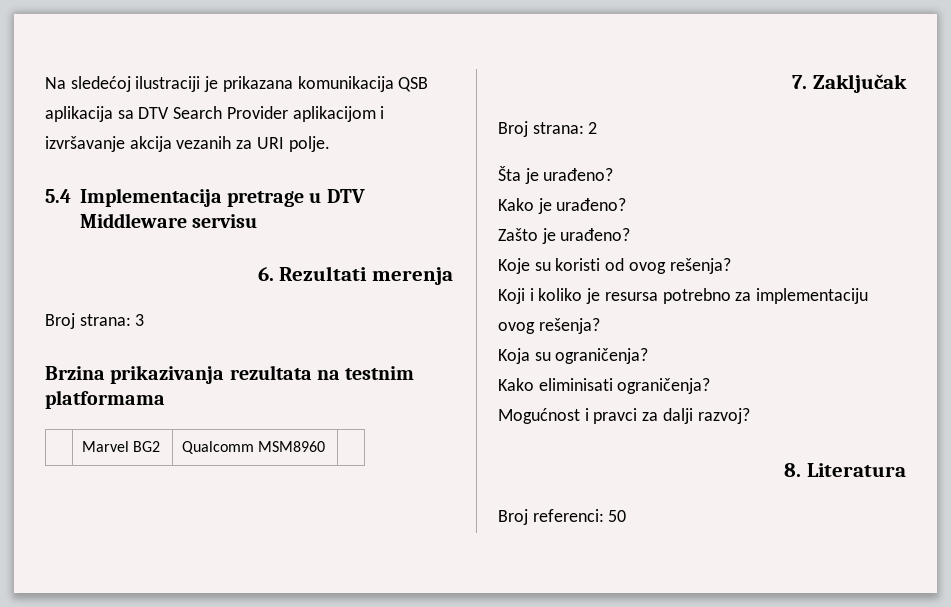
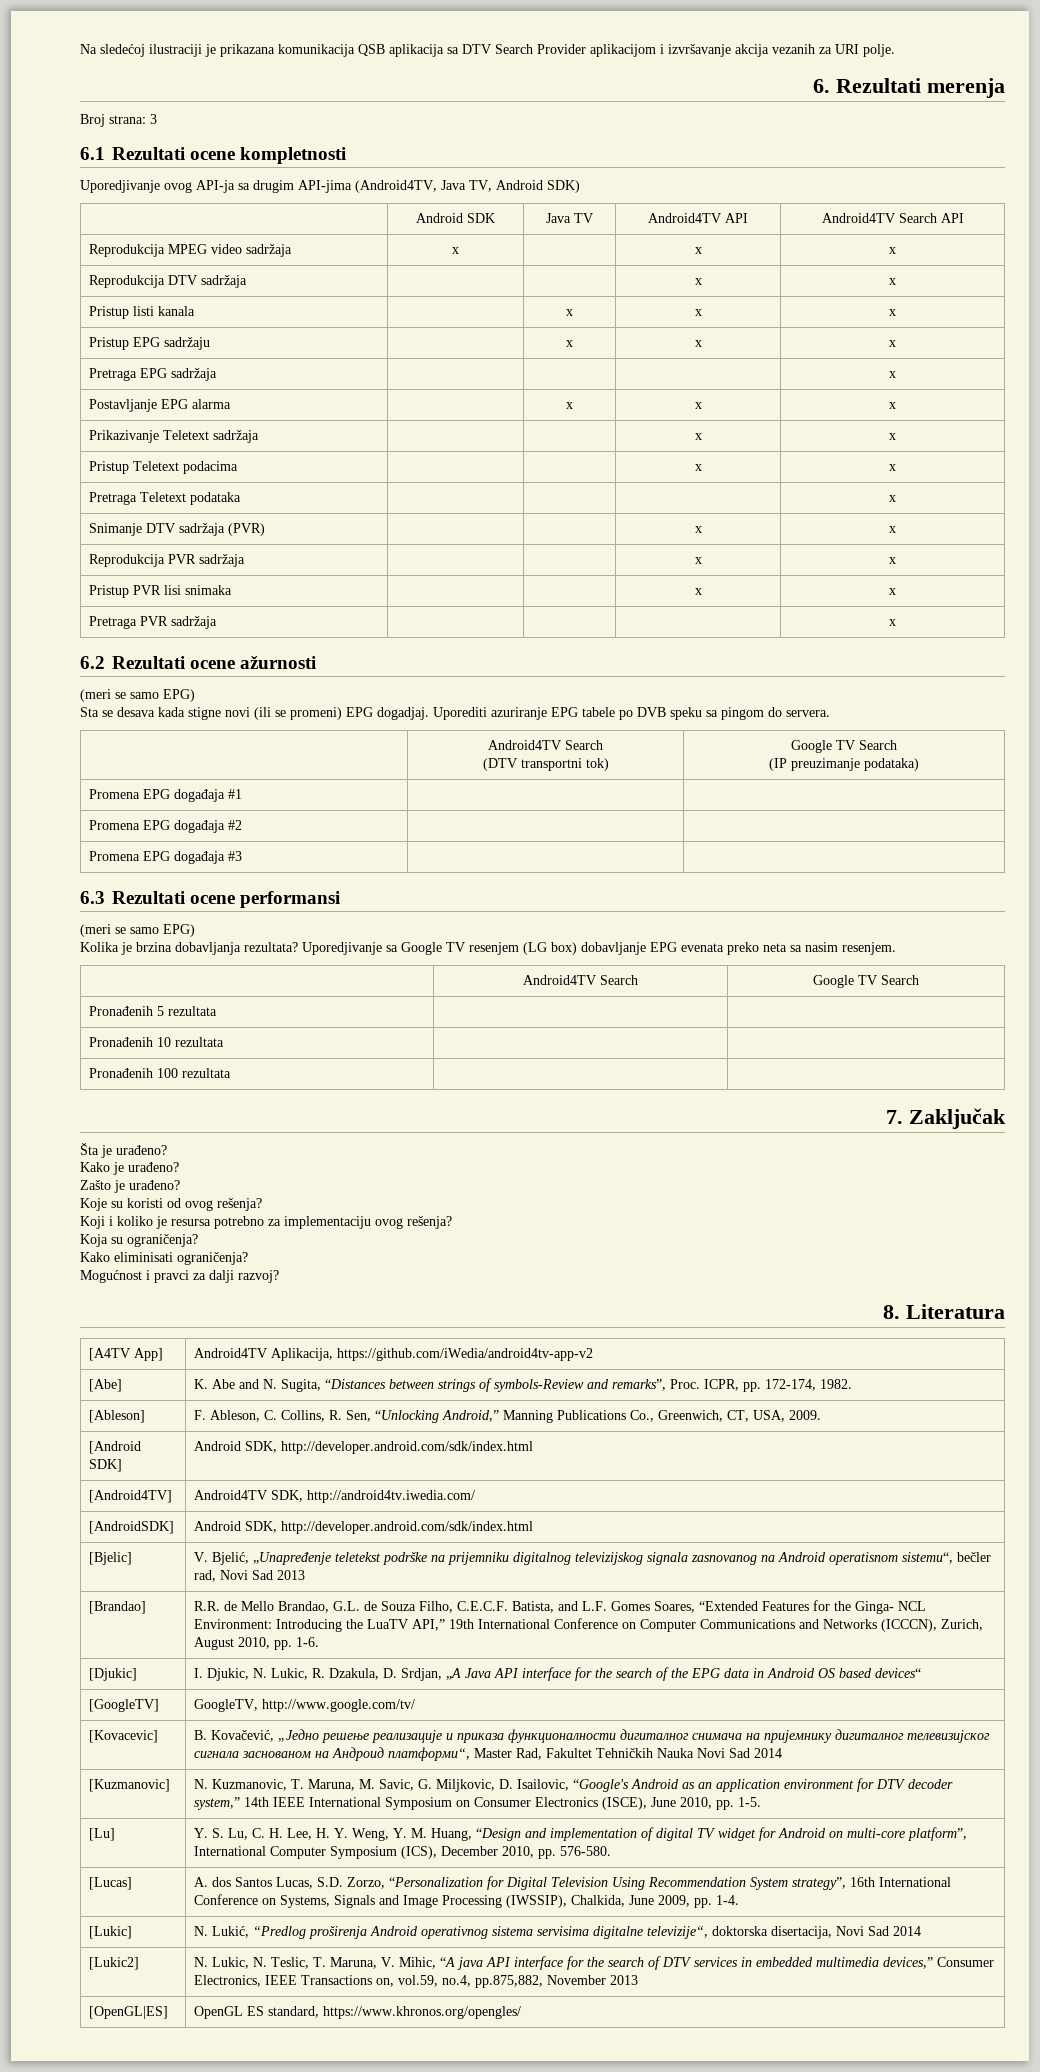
[45,188,365,207] [79,213,258,228] // 5.4 Implementacija pretrage u DTV Middleware servisu -> (895, 50) none
[45,365,415,384] [45,390,165,409] [81,441,160,452] [181,441,325,454] Brzina prikazivanja rezultata na testnim platformama // | Marvel BG2 | Qualcomm MSM8960 -> [80,147,347,164] [80,180,580,193] [415,213,495,223] [546,213,593,223] [648,213,748,223] [821,213,964,223] [88,244,292,257] [451,247,459,254] [694,247,702,254] [889,247,896,254] [88,275,247,288] [694,278,702,285] [889,278,896,285] [88,306,195,319] [566,309,573,316] [694,309,702,316] [889,309,896,316] [88,337,210,350] [566,340,573,347] [694,340,702,347] [889,340,896,347] [88,368,217,381] [889,371,896,378] [88,399,231,412] [566,402,573,409] [694,402,702,409] [889,402,896,409] [88,430,259,443] [694,433,702,440] [889,433,896,440] [88,461,238,474] [694,464,702,471] [889,464,896,471] [88,492,241,505] [889,495,896,502] [88,523,265,536] [694,526,702,533] [889,526,896,533] [88,554,245,567] [694,557,702,564] [889,557,896,564] [88,585,232,598] [694,588,702,595] [889,588,896,595] [88,616,217,629] [889,619,896,626] [80,656,317,669] [80,689,195,702] [80,707,830,720] [487,740,603,750] [482,758,609,771] [791,740,897,753] [769,758,919,771] [88,789,242,802] [88,820,242,833] [88,851,242,864] [80,891,341,908] [80,924,195,937] [80,942,896,955] [523,975,638,985] [813,975,919,988] [88,1006,217,1016] [88,1037,224,1047] [88,1068,231,1078] 6.1 Rezultati ocene kompletnosti // Uporedjivanje ovog API-ja sa drugim API-jima (Android4TV, Java TV, Android SDK) // | Android SDK | Java TV | Android4TV API | Android4TV Search API // Reprodukcija MPEG video sadržaja | x | | x | x // Reprodukcija DTV sadržaja | | | x | x // Pristup listi kanala | | x | x | x // Pristup EPG sadržaju | | x | x | x // Pretraga EPG sadržaja | | | | x // Postavljanje EPG alarma | | x | x | x // Prikazivanje Teletext sadržaja | | | x | x // Pristup Teletext podacima | | | x | x // Pretraga Teletext podataka | | | | x // Snimanje DTV sadržaja (PVR) | | | x | x // Reprodukcija PVR sadržaja | | | x | x // Pristup PVR lisi snimaka | | | x | x // Pretraga PVR sadržaja | | | | x // 6.2 Rezultati ocene ažurnosti // (meri se samo EPG) // Sta se desava kada stigne novi (ili se promeni) EPG dogadjaj. Uporediti azuriranje EPG tabele po DVB speku sa pingom do servera. // | Android4TV Search // (DTV transportni tok) | Google TV Search // (IP preuzimanje podataka) // Promena EPG događaja #1 | | // Promena EPG događaja #2 | | // Promena EPG događaja #3 | | // 6.3 Rezultati ocene performansi // (meri se samo EPG) // Kolika je brzina dobavljanja rezultata? Uporedjivanje sa Google TV resenjem (LG box) dobavljanje EPG evenata preko neta sa nasim resenjem. // | Android4TV Search | Google TV Search // Pronađenih 5 rezultata | | // Pronađenih 10 rezultata | | // Pronađenih 100 rezultata |
[498,121,598,137] // Broj strana: 2 -> (1006, 1118) none
[498,509,627,525] // Broj referenci: 50 -> [88,1348,163,1361] [193,1348,593,1361] [88,1379,122,1392] [193,1378,852,1392] [88,1410,145,1423] [193,1410,821,1423] [88,1441,141,1454] [88,1459,122,1472] [193,1441,533,1454] [88,1490,172,1503] [193,1490,475,1503] [88,1521,174,1534] [193,1521,533,1534] [88,1552,132,1565] [193,1552,991,1565] [193,1570,305,1582] [88,1601,146,1614] [193,1600,926,1614] [193,1618,983,1632] [193,1637,319,1650] [88,1668,137,1681] [193,1667,921,1681] [88,1699,159,1712] [193,1699,415,1712] [88,1730,158,1743] [193,1729,990,1743] [193,1747,782,1761] [88,1779,170,1792] [193,1778,953,1792] [193,1797,761,1810] [88,1828,115,1841] [193,1827,967,1841] [193,1846,611,1859] [88,1877,132,1890] [193,1876,951,1890] [193,1894,739,1908] [88,1926,132,1939] [193,1926,921,1939] [88,1957,139,1970] [193,1956,994,1970] [193,1975,638,1988] [88,2006,168,2019] [193,2006,521,2019] // [A4TV App] | Android4TV Aplikacija, https://github.com/iWedia/android4tv-app-v2 // [Abe] | K. Abe and N. Sugita, “Distances between strings of symbols-Review and remarks”, Proc. ICPR, pp. 172-174, 1982. // [Ableson] | F. Ableson, C. Collins, R. Sen, “Unlocking Android,” Manning Publications Co., Greenwich, CT, USA, 2009. // [Android SDK] | Android SDK, http://developer.android.com/sdk/index.html // [Android4TV] | Android4TV SDK, http://android4tv.iwedia.com/ // [AndroidSDK] | Android SDK, http://developer.android.com/sdk/index.html // [Bjelic] | V. Bjelić, „Unapređenje teletekst podrške na prijemniku digitalnog televizijskog signala zasnovanog na Android operatisnom sistemu“, bečler rad, Novi Sad 2013 // [Brandao] | R.R. de Mello Brandao, G.L. de Souza Filho, C.E.C.F. Batista, and L.F. Gomes Soares, “Extended Features for the Ginga- NCL Environment: Introducing the LuaTV API,” 19th International Conference on Computer Communications and Networks (ICCCN), Zurich, August 2010, pp. 1-6. // [Djukic] | I. Djukic, N. Lukic, R. Dzakula, D. Srdjan, „A Java API interface for the search of the EPG data in Android OS based devices“ // [GoogleTV] | GoogleTV, http://www.google.com/tv/ // [Kovacevic] | B. Kovačević, „Једно решење реализације и приказа функционалности дигиталног снимача на пријемнику дигиталног телевизијског сигнала заснованом на Андроид платформи“, Master Rad, Fakultet Tehničkih Nauka Novi Sad 2014 // [Kuzmanovic] | N. Kuzmanovic, T. Maruna, M. Savic, G. Miljkovic, D. Isailovic, “Google's Android as an application environment for DTV decoder system,” 14th IEEE International Symposium on Consumer Electronics (ISCE), June 2010, pp. 1-5. // [Lu] | Y. S. Lu, C. H. Lee, H. Y. Weng, Y. M. Huang, “Design and implementation of digital TV widget for Android on multi-core platform”, International Computer Symposium (ICS), December 2010, pp. 576-580. // [Lucas] | A. dos Santos Lucas, S.D. Zorzo, “Personalization for Digital Television Using Recommendation System strategy”, 16th International Conference on Systems, Signals and Image Processing (IWSSIP), Chalkida, June 2009, pp. 1-4. // [Lukic] | N. Lukić, “Predlog proširenja Android operativnog sistema servisima digitalne televizije“, doktorska disertacija, Novi Sad 2014 // [Lukic2] | N. Lukic, N. Teslic, T. Maruna, V. Mihic, “A java API interface for the search of DTV services in embedded multimedia devices,” Consumer Electronics, IEEE Transactions on, vol.59, no.4, pp.875,882, November 2013 // [OpenGL|ES] | OpenGL ES standard, https://www.khronos.org/opengles/

